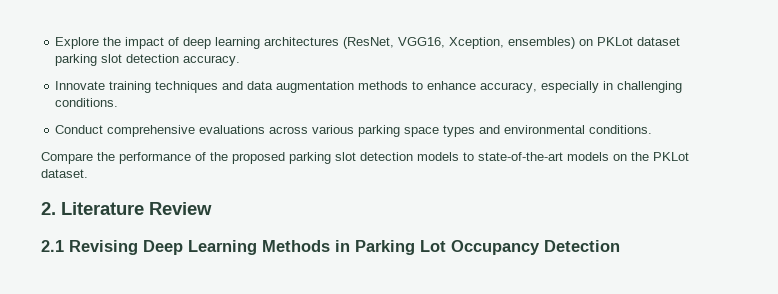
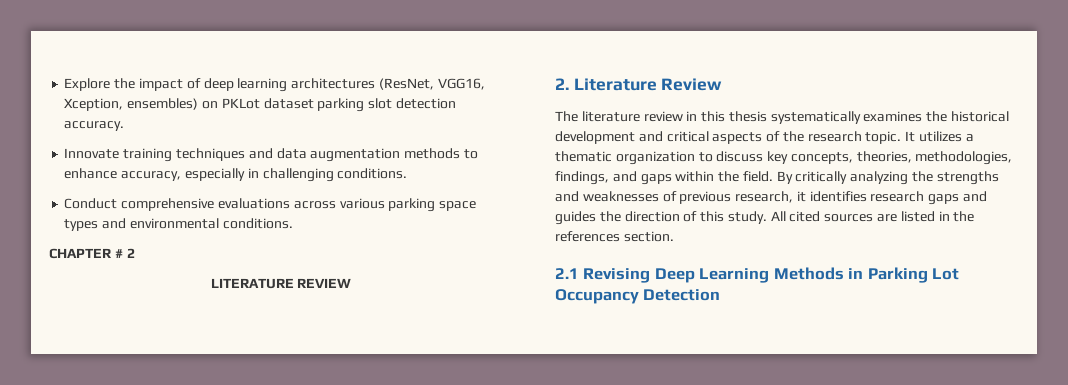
[41,152,689,164] [41,169,88,178] [41,202,212,215] Compare the performance of the proposed parking slot detection models to state-of-the-art models on the PKLot dataset. // 2. Literature Review -> [49,248,135,259] [210,278,352,289] [555,78,723,91] [555,111,1010,124] [555,131,974,144] [555,151,1013,165] [555,171,999,185] [555,191,988,205] [555,211,975,225] [555,231,674,242] CHAPTER # 2 // LITERATURE REVIEW // 2. Literature Review // The literature review in this thesis systematically examines the historical development and critical aspects of the research topic. It utilizes a thematic organization to discuss key concepts, theories, methodologies, findings, and gaps within the field. By critically analyzing the strengths and weaknesses of previous research, it identifies research gaps and guides the direction of this study. All cited sources are listed in the references section.

